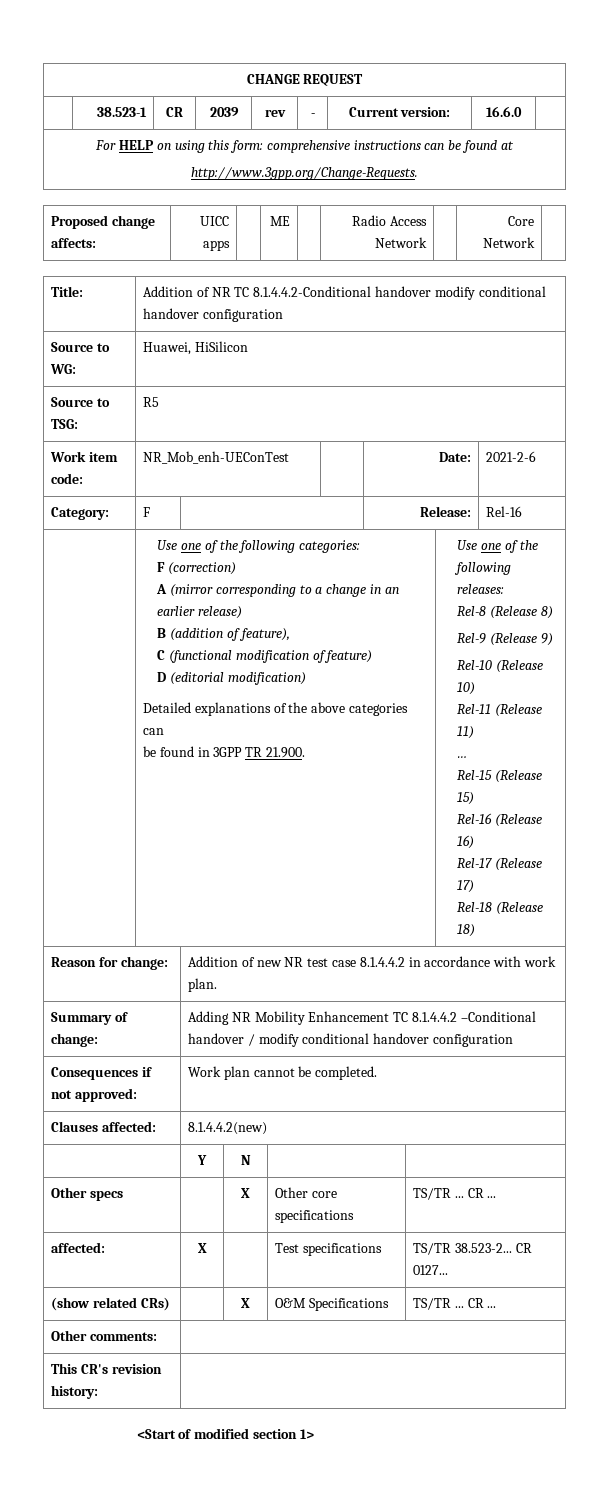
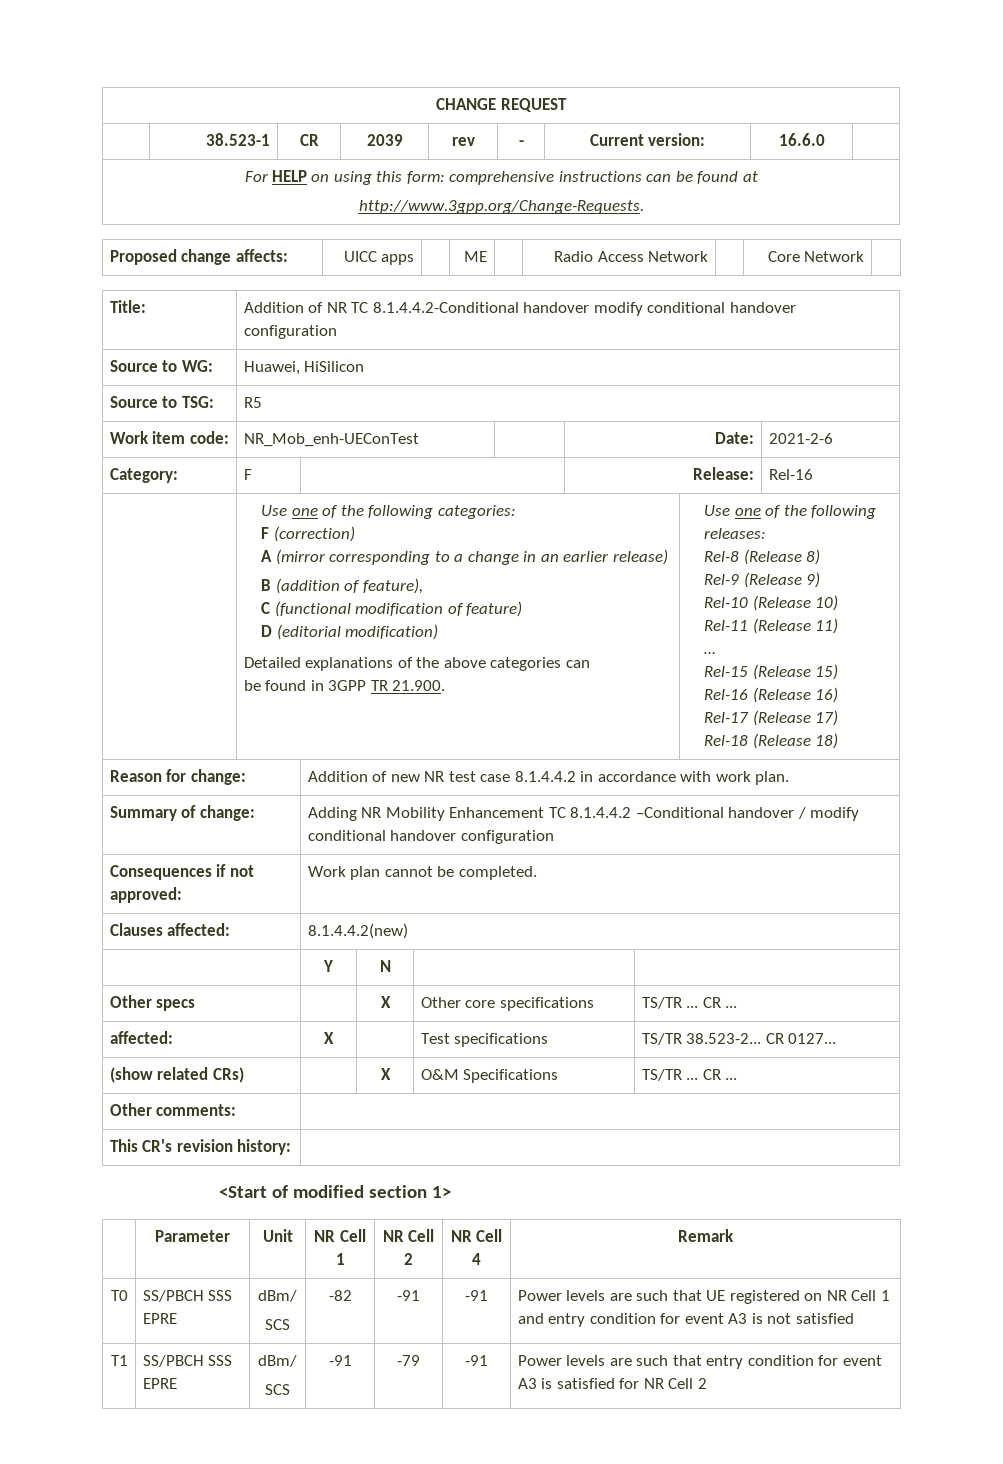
(314, 1434) none -> [155,1230,230,1242] [262,1229,293,1242] [314,1229,366,1242] [335,1253,345,1265] [382,1229,435,1242] [404,1253,413,1265] [450,1229,503,1242] [472,1253,481,1265] [678,1229,734,1242] [110,1290,128,1301] [142,1290,233,1302] [142,1313,177,1324] [258,1290,297,1302] [265,1319,290,1330] [328,1290,352,1301] [397,1290,420,1301] [465,1290,488,1301] [517,1290,890,1304] [517,1313,854,1327] [110,1355,128,1366] [142,1355,233,1367] [142,1378,177,1389] [258,1355,297,1367] [265,1384,290,1395] [328,1355,352,1366] [397,1355,420,1366] [465,1355,488,1366] [517,1355,882,1369] [517,1378,707,1389] // | Parameter | Unit | NR Cell 1 | NR Cell 2 | NR Cell 4 | Remark // T0 | SS/PBCH SSS EPRE | dBm/ // SCS | -82 | -91 | -91 | Power levels are such that UE registered on NR Cell 1 and entry condition for event A3 is not satisfied // T1 | SS/PBCH SSS EPRE | dBm/ // SCS | -91 | -79 | -91 | Power levels are such that entry condition for event A3 is satisfied for NR Cell 2

